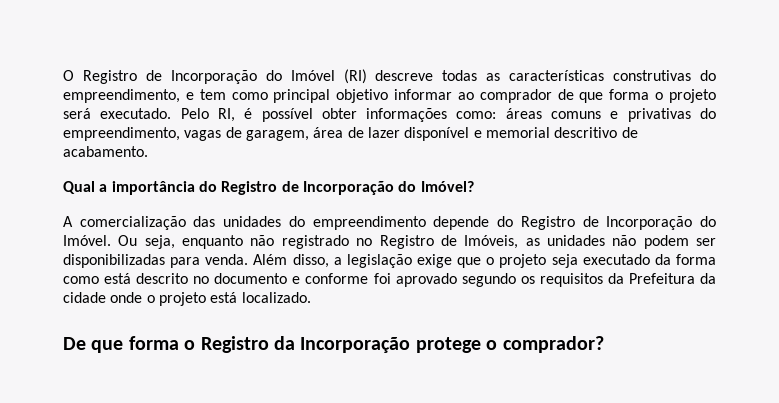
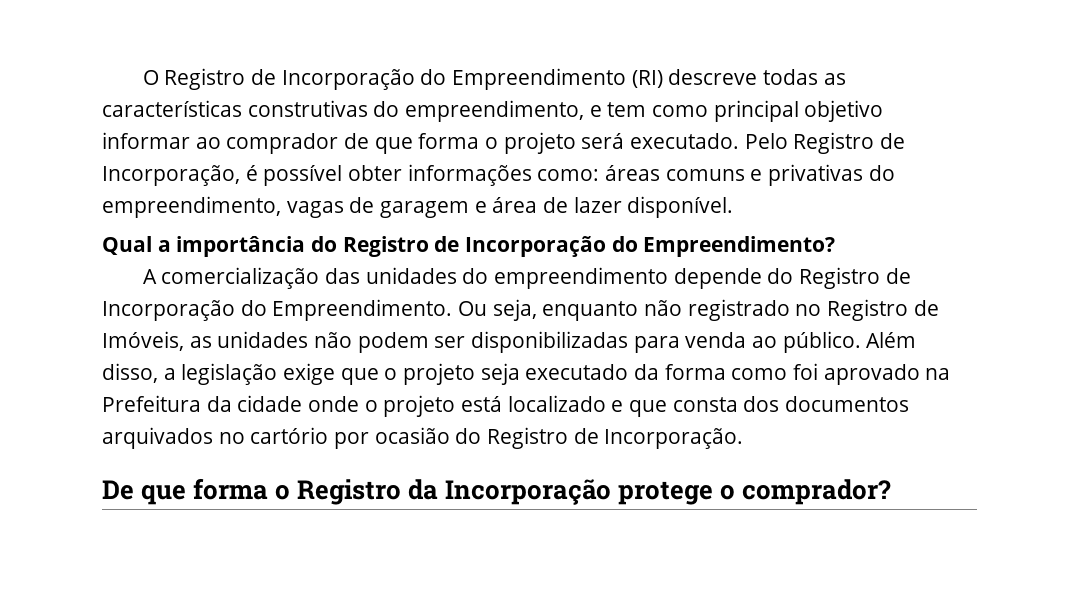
[290,70,335,81] Imóvel -> [451,68,626,90] Empreendimento
[217,108,235,122] RI, -> [793,132,906,154] [102,165,240,186] Registro de Incorporação,
[245,130,309,141] garagem, -> [380,201,487,218] garagem e
[404,127,638,141] [63,146,148,157] disponível e memorial descritivo de acabamento. -> [627,196,734,218] disponível.
[420,181,474,192] Imóvel? -> [643,236,836,257] Empreendimento?
[63,235,111,246] Imóvel. -> [272,299,453,321] Empreendimento.
[205,254,249,265] venda. -> [685,331,861,353] venda ao público.
[104,273,624,287] está descrito no documento e conforme foi aprovado segundo os requisitos da -> [793,363,951,385] foi aprovado na
[241,292,311,303] localizado. -> [507,395,910,417] [102,427,744,449] localizado e que consta dos documentos arquivados no cartório por ocasião do Registro de Incorporação.

